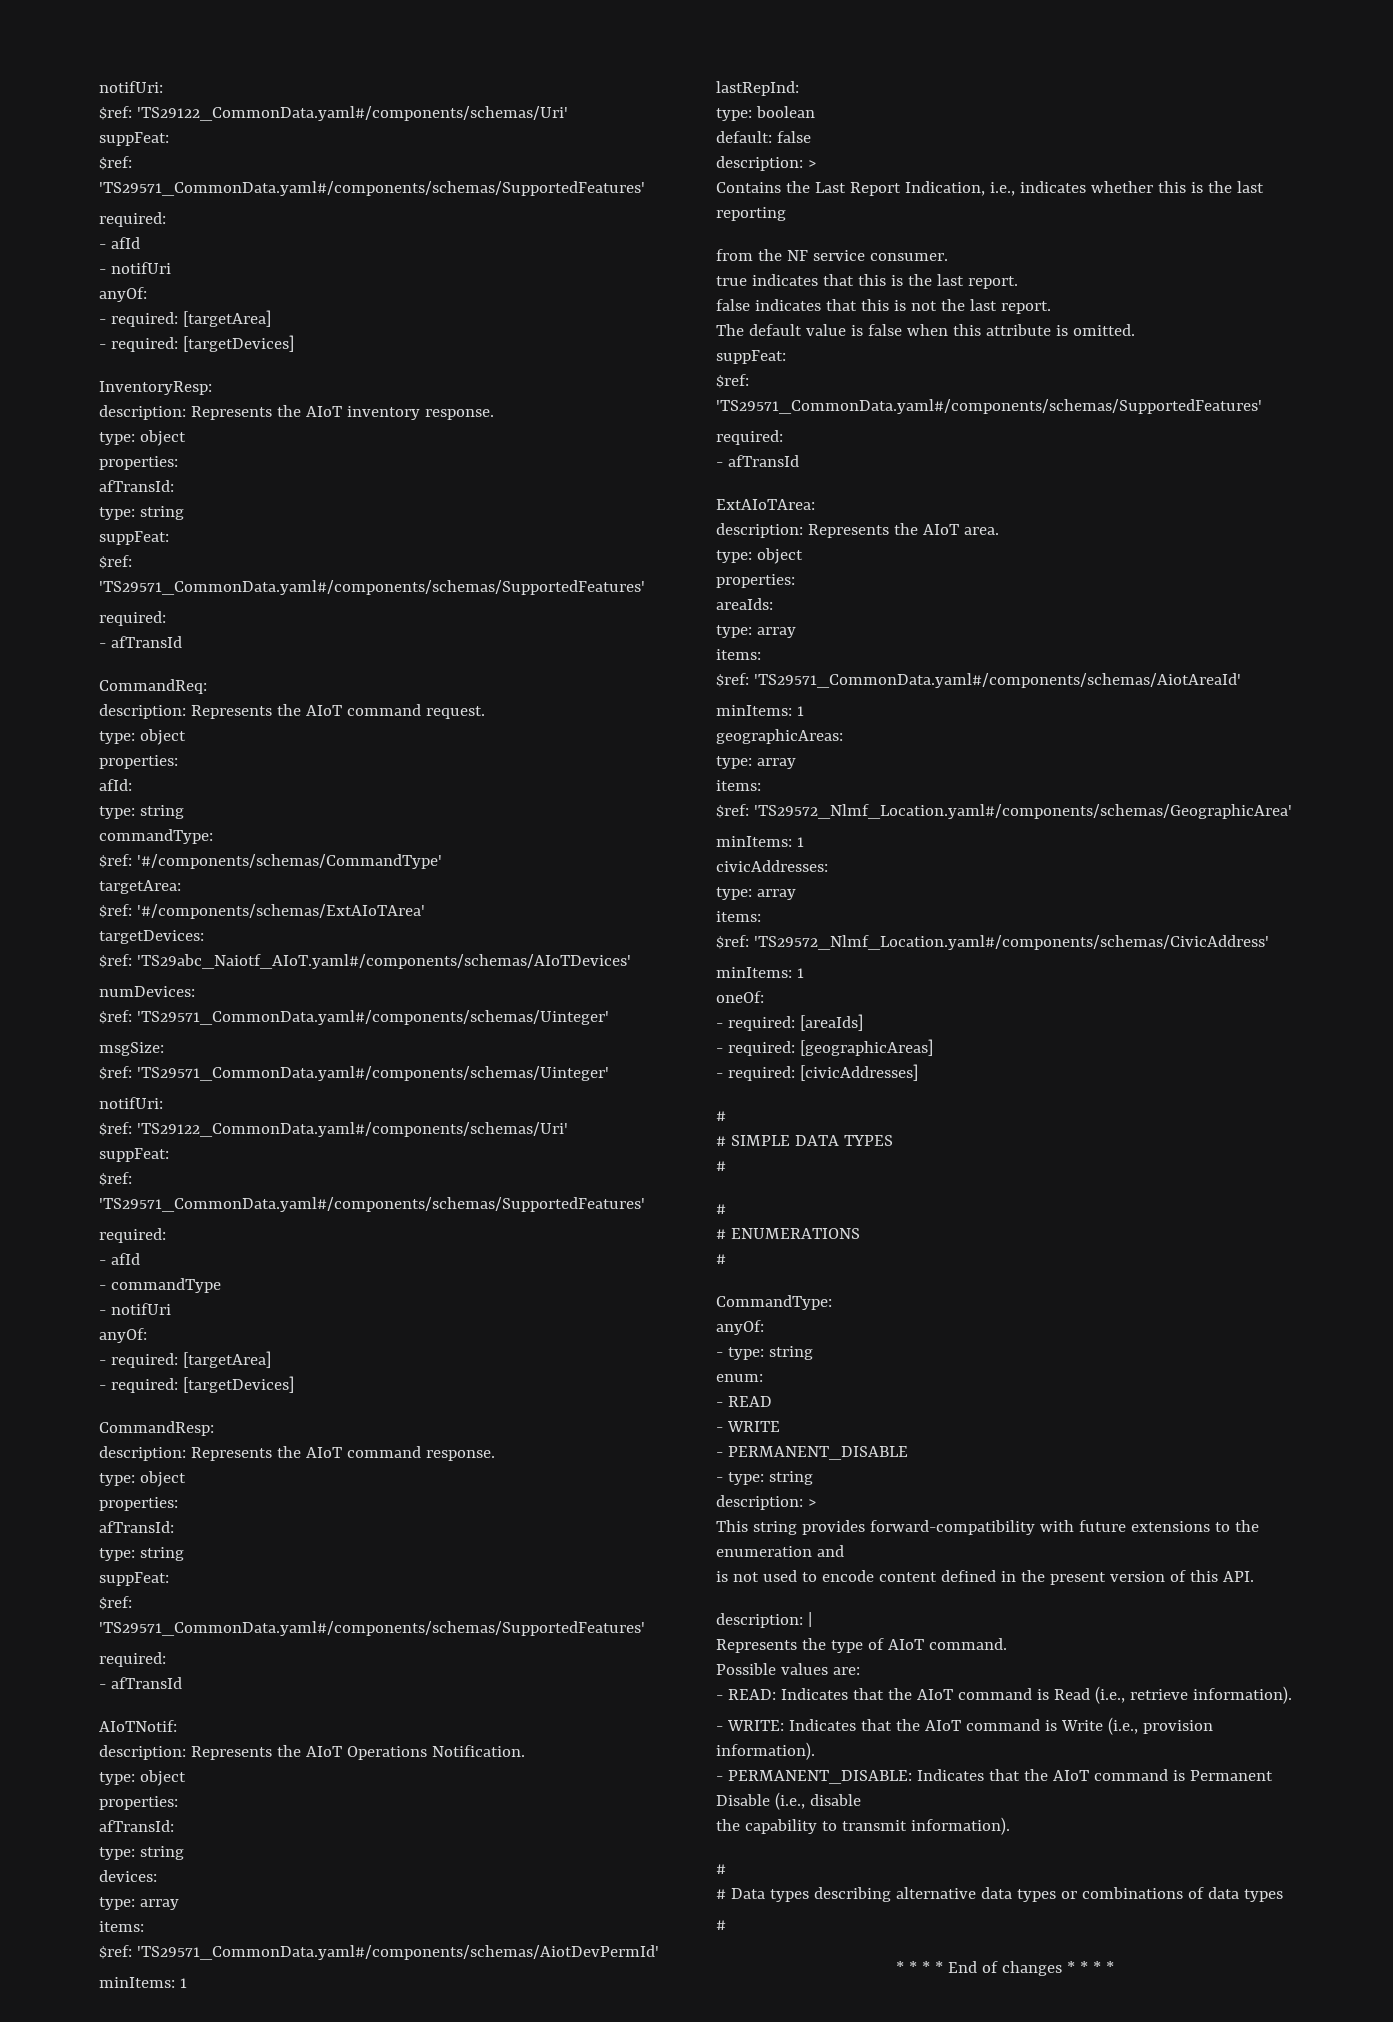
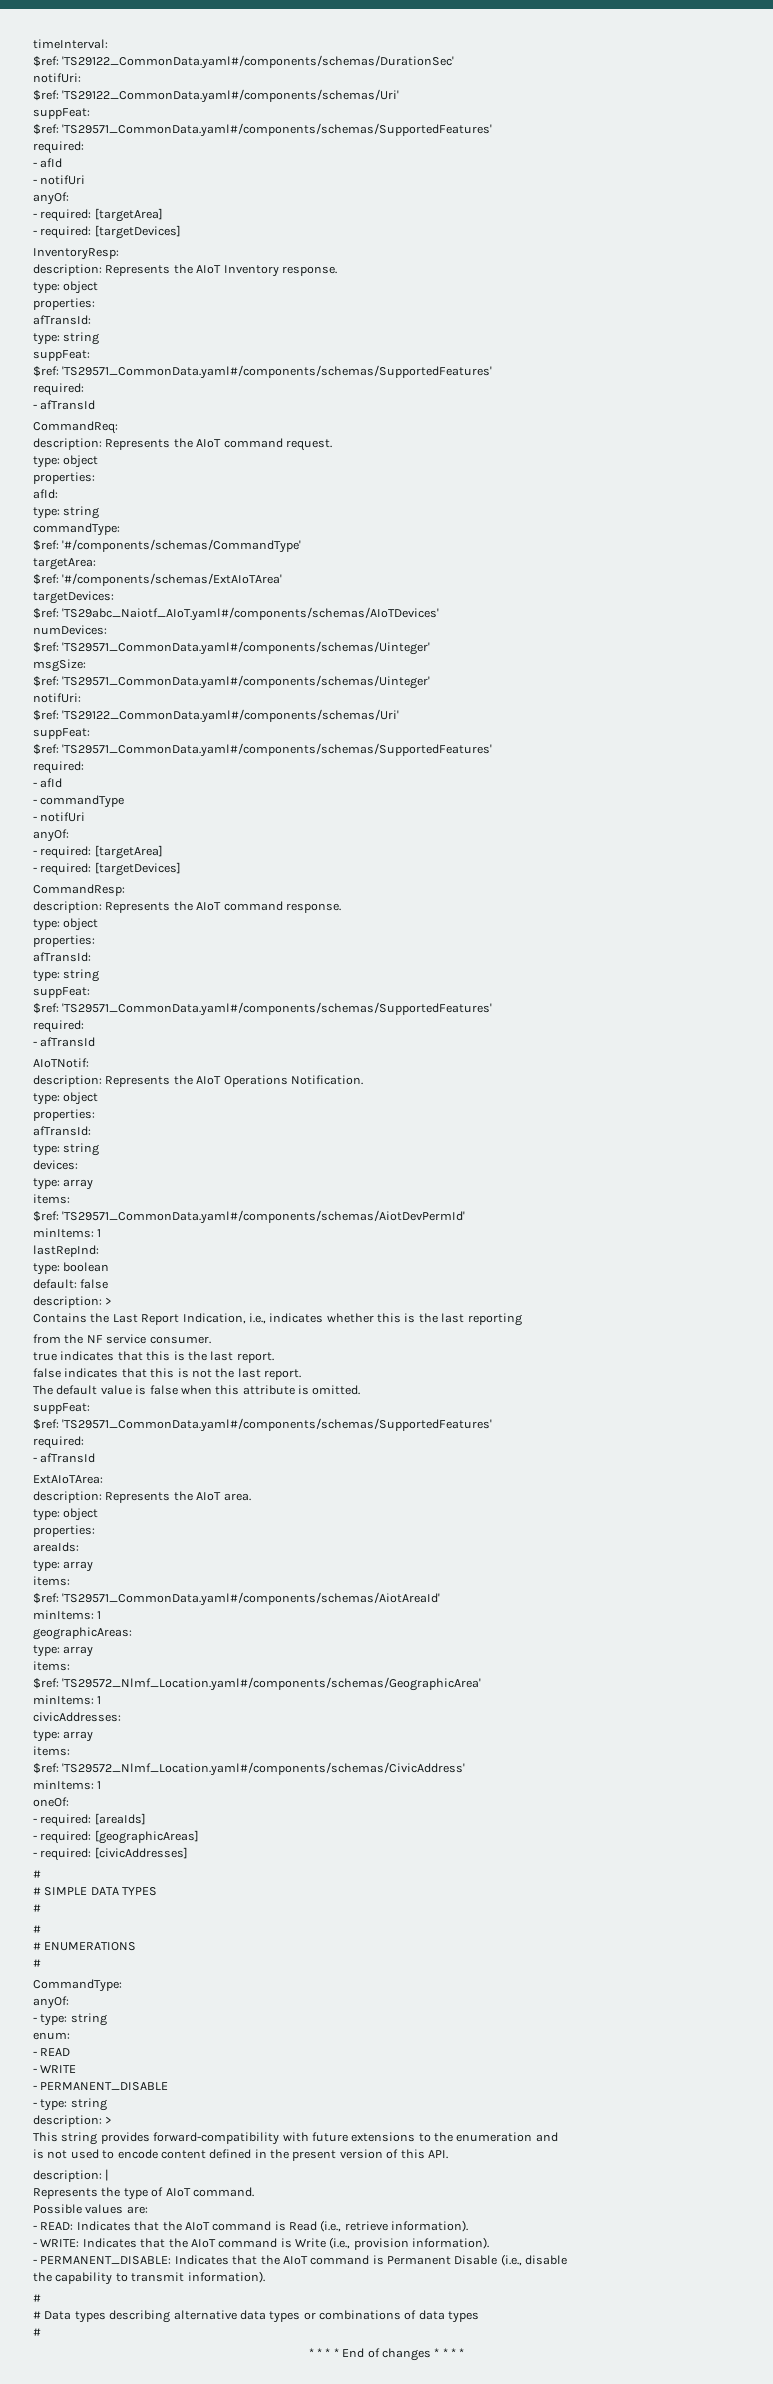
(99, 87) none -> [33,39,108,49] [33,55,455,69] timeInterval: // $ref: 'TS29122_CommonData.yaml#/components/schemas/DurationSec' //
[346,406,420,420] inventory -> [223,265,279,277] Inventory

